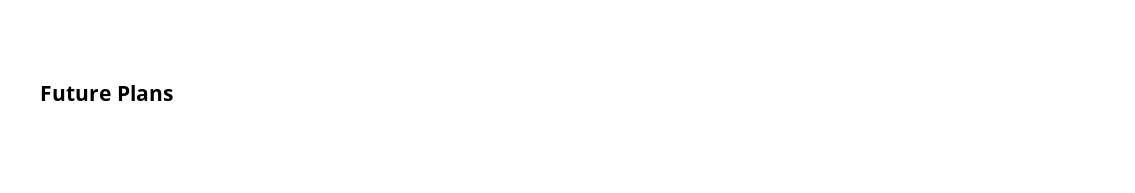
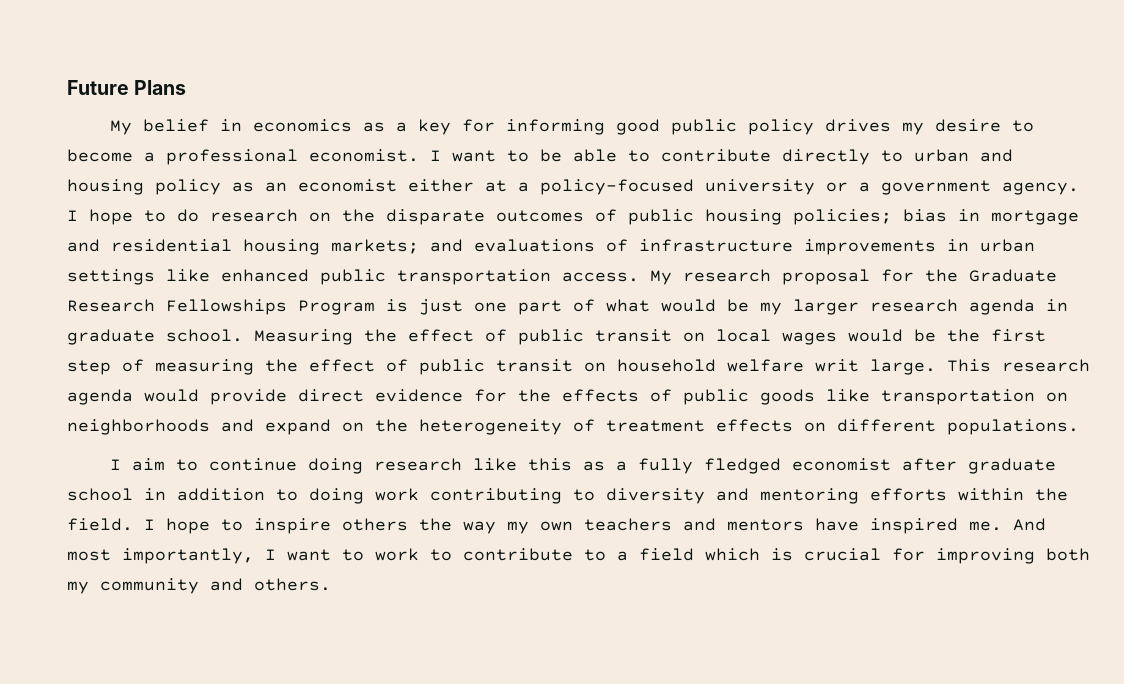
(173, 93) none -> [109,119,1034,135] [67,149,1013,165] [67,179,1079,195] [67,209,1079,225] [67,239,1035,255] [67,269,1057,285] [67,299,1068,315] [67,329,1046,345] [67,359,1090,375] [67,389,1068,405] [67,419,1079,435] [109,458,1056,474] [67,488,1068,504] [67,518,1046,534] [67,548,1090,564] [67,578,331,594] // My belief in economics as a key for informing good public policy drives my desire to become a professional economist. I want to be able to contribute directly to urban and housing policy as an economist either at a policy-focused university or a government agency. I hope to do research on the disparate outcomes of public housing policies; bias in mortgage and residential housing markets; and evaluations of infrastructure improvements in urban settings like enhanced public transportation access. My research proposal for the Graduate Research Fellowships Program is just one part of what would be my larger research agenda in graduate school. Measuring the effect of public transit on local wages would be the first step of measuring the effect of public transit on household welfare writ large. This research agenda would provide direct evidence for the effects of public goods like transportation on neighborhoods and expand on the heterogeneity of treatment effects on different populations. // I aim to continue doing research like this as a fully fledged economist after graduate school in addition to doing work contributing to diversity and mentoring efforts within the field. I hope to inspire others the way my own teachers and mentors have inspired me. And most importantly, I want to work to contribute to a field which is crucial for improving both my community and others.

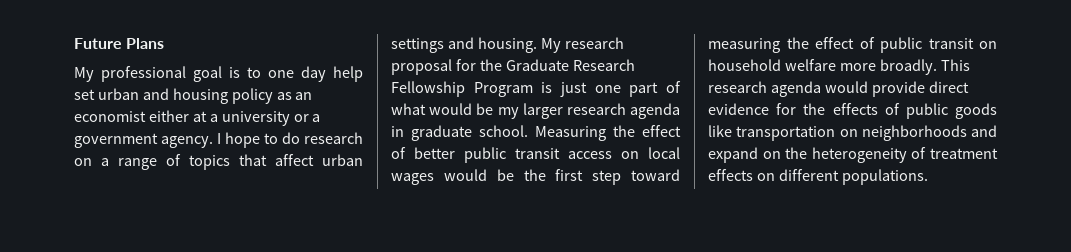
[142,119,1034,135] [67,149,903,165] belief in economics as a key for informing good public policy drives my desire to become a professional economist. I want to be able to contribute directly to -> [101,66,363,82] [74,89,95,100] professional goal is to one day help set
[540,179,694,195] policy-focused -> (218, 118) none
[342,209,1079,225] [67,239,1035,255] [67,269,639,285] the disparate outcomes of public housing policies; bias in mortgage and residential housing markets; and evaluations of infrastructure improvements in urban settings like enhanced public transportation access. -> [101,154,363,170] [391,37,537,53] a range of topics that affect urban settings and housing.
[166,299,287,315] Fellowships -> [391,81,465,97] Fellowship
[518,329,672,345] public transit -> [414,147,612,163] better public transit access
[122,359,144,372] of -> [631,169,680,181] toward
[815,359,936,375] writ large. -> [839,59,937,75] more broadly.
[109,458,1056,474] [67,488,1068,504] [67,518,1046,534] [67,548,1090,564] [67,578,331,594] // I aim to continue doing research like this as a fully fledged economist after graduate school in addition to doing work contributing to diversity and mentoring efforts within the field. I hope to inspire others the way my own teachers and mentors have inspired me. And most importantly, I want to work to contribute to a field which is crucial for improving both my community and others. -> (928, 177) none

